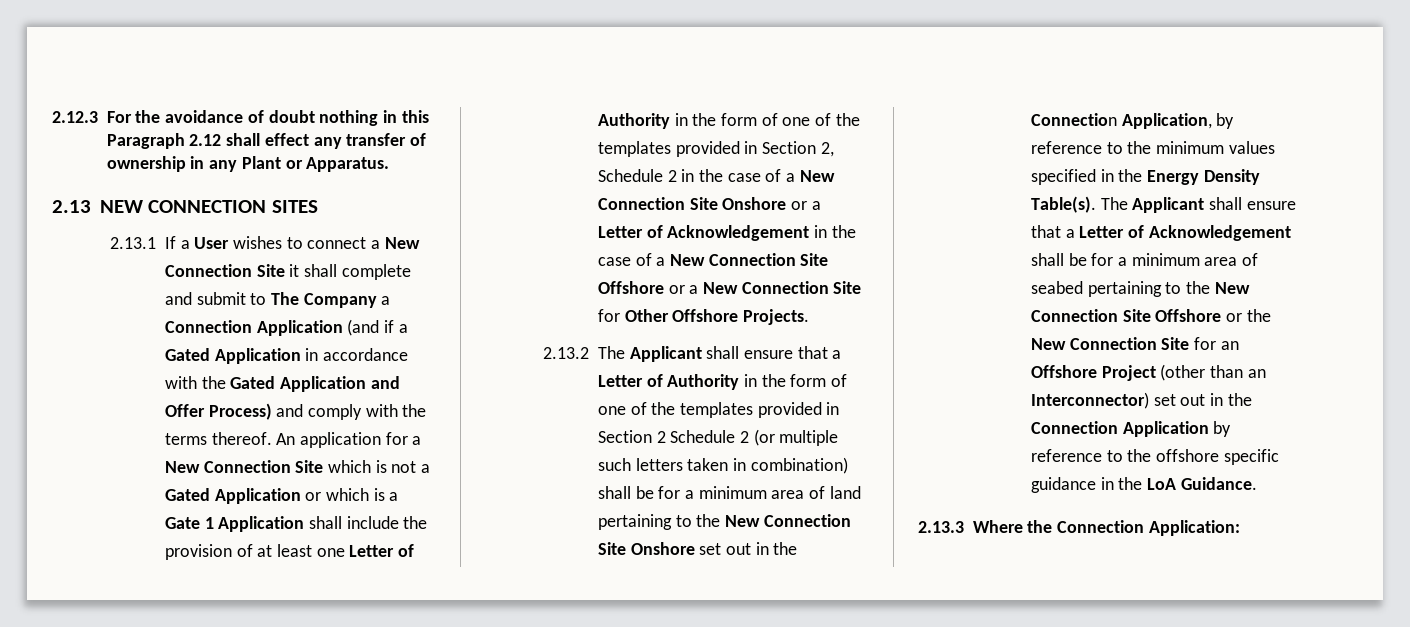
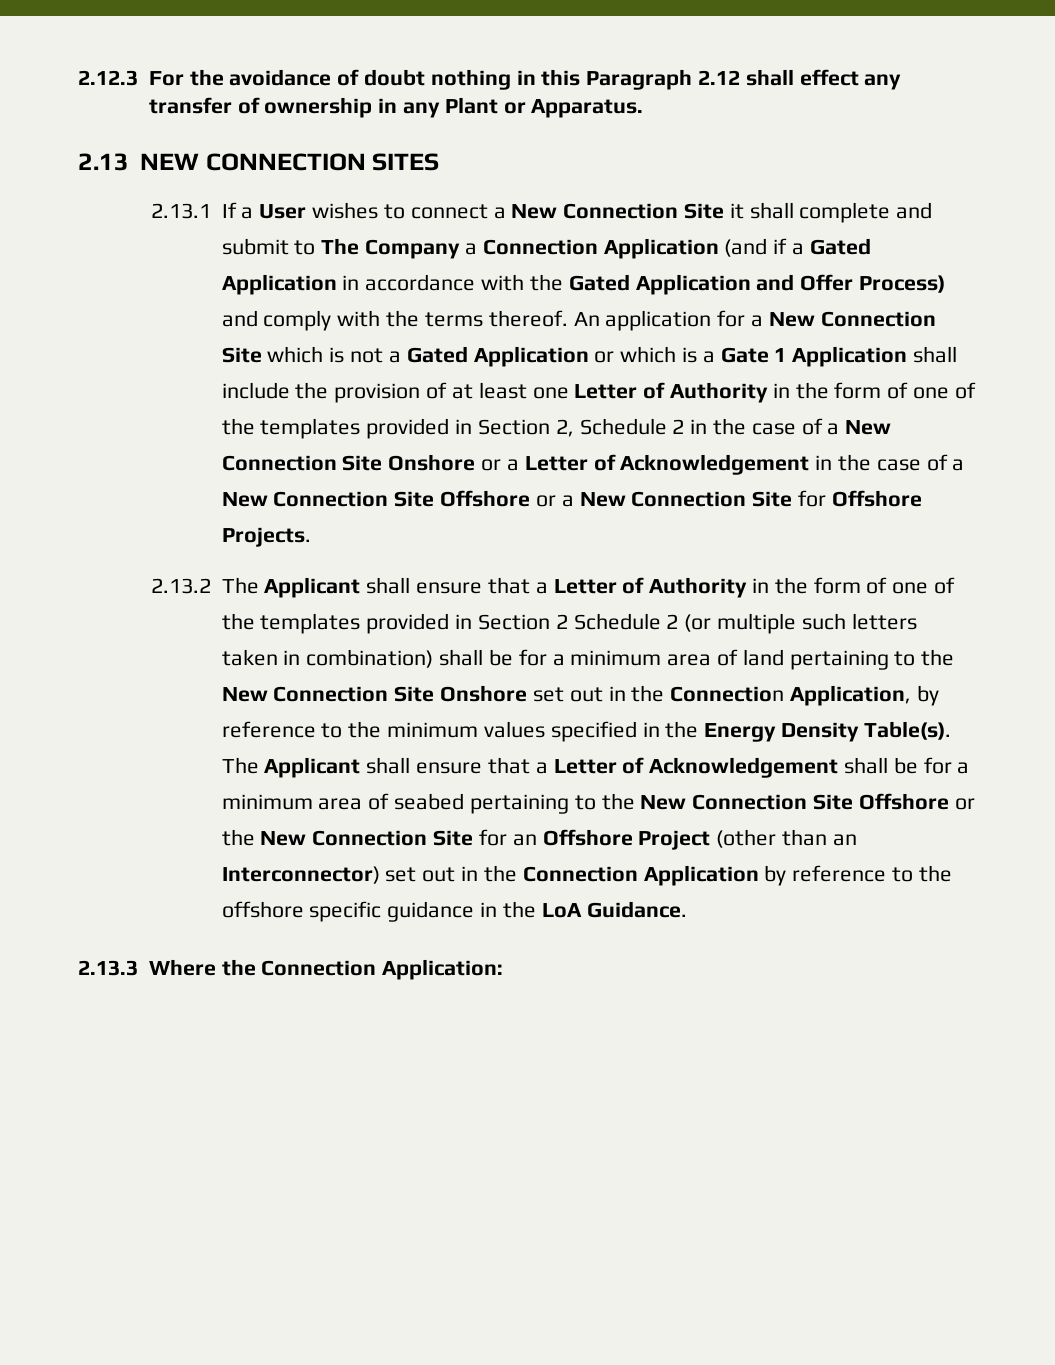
[624,309,669,322] Other -> (826, 498) none

